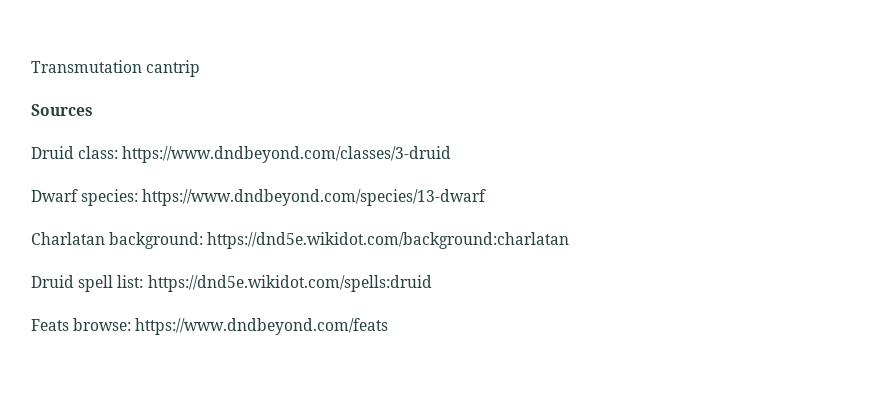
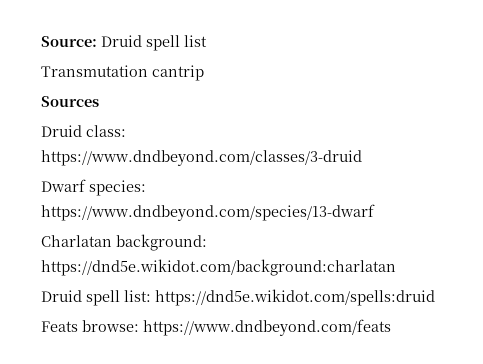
(31, 66) none -> [41,35,207,51] Source: Druid spell list //

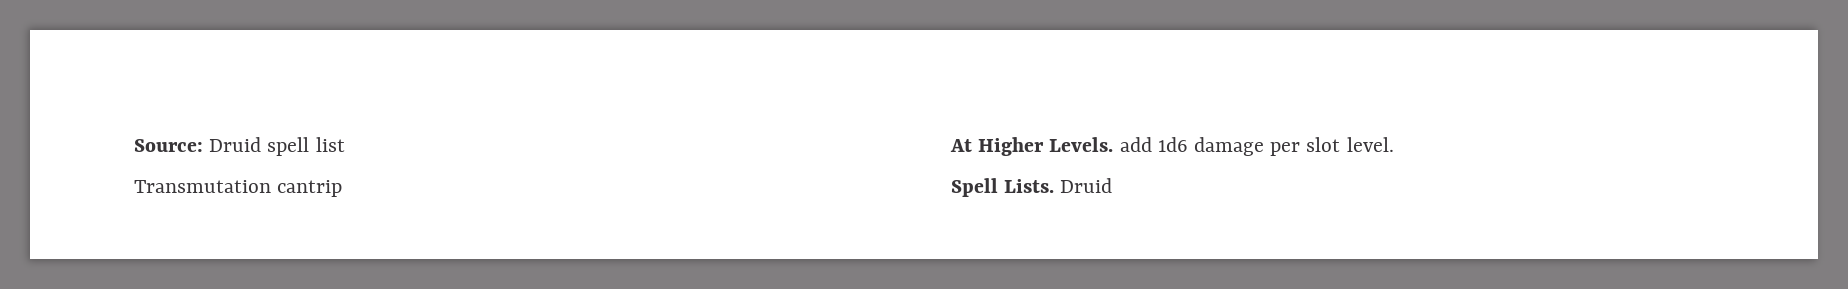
[41,96,99,107] [41,125,126,137] [41,150,362,166] [41,179,146,196] [41,204,375,221] [41,234,207,251] [41,259,396,276] [41,289,435,306] [41,319,391,336] Sources // Druid class: https://www.dndbeyond.com/classes/3-druid // Dwarf species: https://www.dndbeyond.com/species/13-dwarf // Charlatan background: https://dnd5e.wikidot.com/background:charlatan // Druid spell list: https://dnd5e.wikidot.com/spells:druid // Feats browse: https://www.dndbeyond.com/feats -> [950,137,1394,156] [951,178,1113,197] At Higher Levels. add 1d6 damage per slot level. // Spell Lists. Druid

